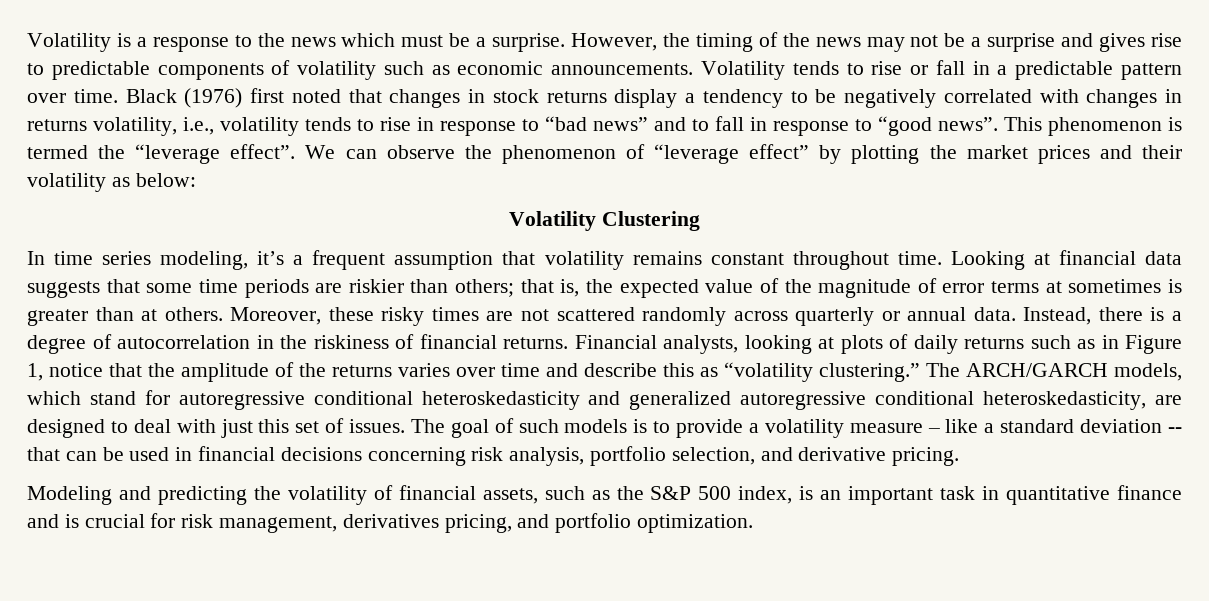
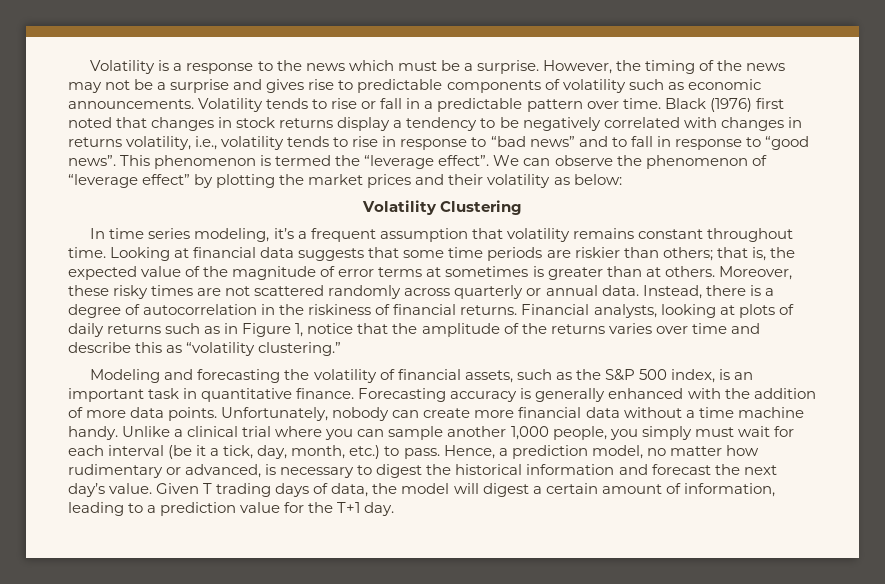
[926,363,1182,381] [27,390,1182,410] [27,418,1182,438] [27,446,960,466] The ARCH/GARCH models, which stand for autoregressive conditional heteroskedasticity and generalized autoregressive conditional heteroskedasticity, are designed to deal with just this set of issues. The goal of such models is to provide a volatility measure – like a standard deviation -- that can be used in financial decisions concerning risk analysis, portfolio selection, and derivative pricing. -> (342, 349) none
[157,486,247,505] predicting -> [197,369,281,383] forecasting
[1117,485,1183,500] [27,513,754,533] finance and is crucial for risk management, derivatives pricing, and portfolio optimization. -> [296,388,816,402] [68,407,804,421] [68,426,794,440] [68,445,759,459] [68,464,777,478] [68,483,775,497] [68,502,395,516] finance. Forecasting accuracy is generally enhanced with the addition of more data points. Unfortunately, nobody can create more financial data without a time machine handy. Unlike a clinical trial where you can sample another 1,000 people, you simply must wait for each interval (be it a tick, day, month, etc.) to pass. Hence, a prediction model, no matter how rudimentary or advanced, is necessary to digest the historical information and forecast the next day’s value. Given T trading days of data, the model will digest a certain amount of information, leading to a prediction value for the T+1 day.

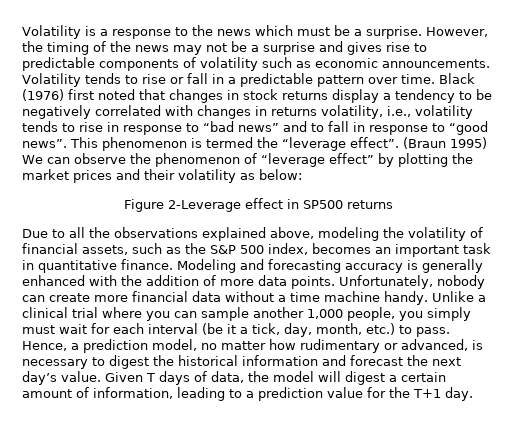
(490, 160) none -> [403,137,487,149] (Braun 1995)
[361,200,523,215] [90,228,793,242] [68,247,795,261] [68,266,792,280] [68,285,774,299] [68,304,794,318] [68,323,760,337] [68,342,342,356] [90,369,281,383] Volatility Clustering // In time series modeling, it’s a frequent assumption that volatility remains constant throughout time. Looking at financial data suggests that some time periods are riskier than others; that is, the expected value of the magnitude of error terms at sometimes is greater than at others. Moreover, these risky times are not scattered randomly across quarterly or annual data. Instead, there is a degree of autocorrelation in the riskiness of financial returns. Financial analysts, looking at plots of daily returns such as in Figure 1, notice that the amplitude of the returns varies over time and describe this as “volatility clustering.” // Modeling and forecasting -> [124,198,393,212] [22,227,379,241] Figure 2-Leverage effect in SP500 returns // Due to all the observations explained above, modeling
[719,369,731,380] is -> [312,243,371,254] becomes
[358,388,447,402] Forecasting -> [177,259,341,273] Modeling and forecasting
[216,483,272,497] trading -> (155, 377) none

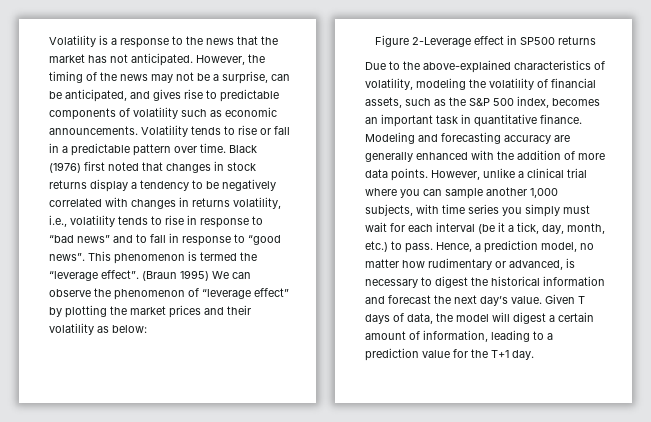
[255,25,422,39] which must be a surprise. -> [237,36,278,45] [49,53,193,66] that the market has not anticipated.
[263,42,315,55] surprise -> [222,71,290,84] [49,89,127,102] surprise, can be anticipated,
[69,227,314,241] all the observations explained above, -> [403,60,605,73] [365,78,413,90] the above-explained characteristics of volatility,
[407,260,418,270] is -> [554,135,570,142] are
[339,275,485,289] [22,291,474,305] Unfortunately, nobody can create more financial data without a time machine handy. Unlike -> [431,168,515,180] However, unlike
[347,307,395,321] people, -> [365,204,499,216] subjects, with time series

